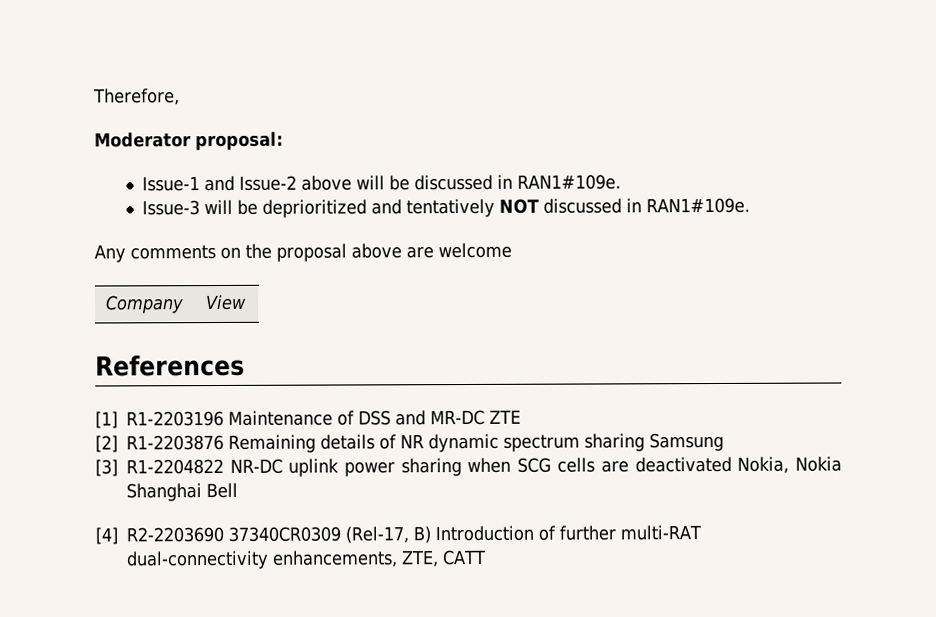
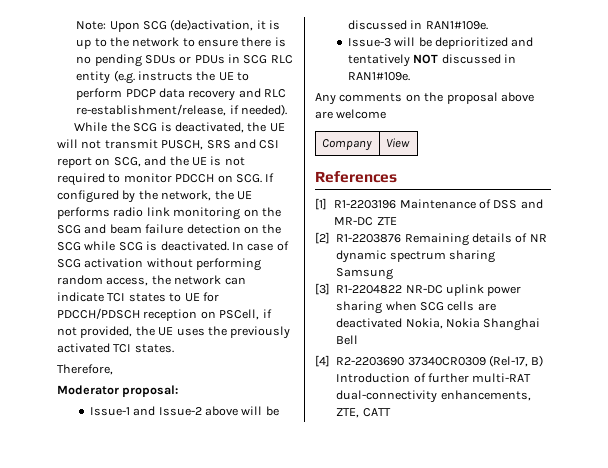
(93, 97) none -> [76,19,281,32] [76,37,286,49] [76,54,293,67] [76,70,250,84] [76,88,287,101] [76,104,287,116] [74,122,285,133] [57,139,280,150] [57,156,245,168] [57,173,275,186] [57,190,252,203] [57,207,281,220] [57,224,282,234] [57,241,289,251] [57,258,262,271] [57,275,246,286] [57,292,219,302] [57,308,272,321] [57,326,291,339] [57,343,174,353] Note: Upon SCG (de)activation, it is up to the network to ensure there is no pending SDUs or PDUs in SCG RLC entity (e.g. instructs the UE to perform PDCP data recovery and RLC re-establishment/release, if needed). // While the SCG is deactivated, the UE will not transmit PUSCH, SRS and CSI report on SCG, and the UE is not required to monitor PDCCH on SCG. If configured by the network, the UE performs radio link monitoring on the SCG and beam failure detection on the SCG while SCG is deactivated. In case of SCG activation without performing random access, the network can indicate TCI states to UE for PDCCH/PDSCH reception on PSCell, if not provided, the UE uses the previously activated TCI states. //

